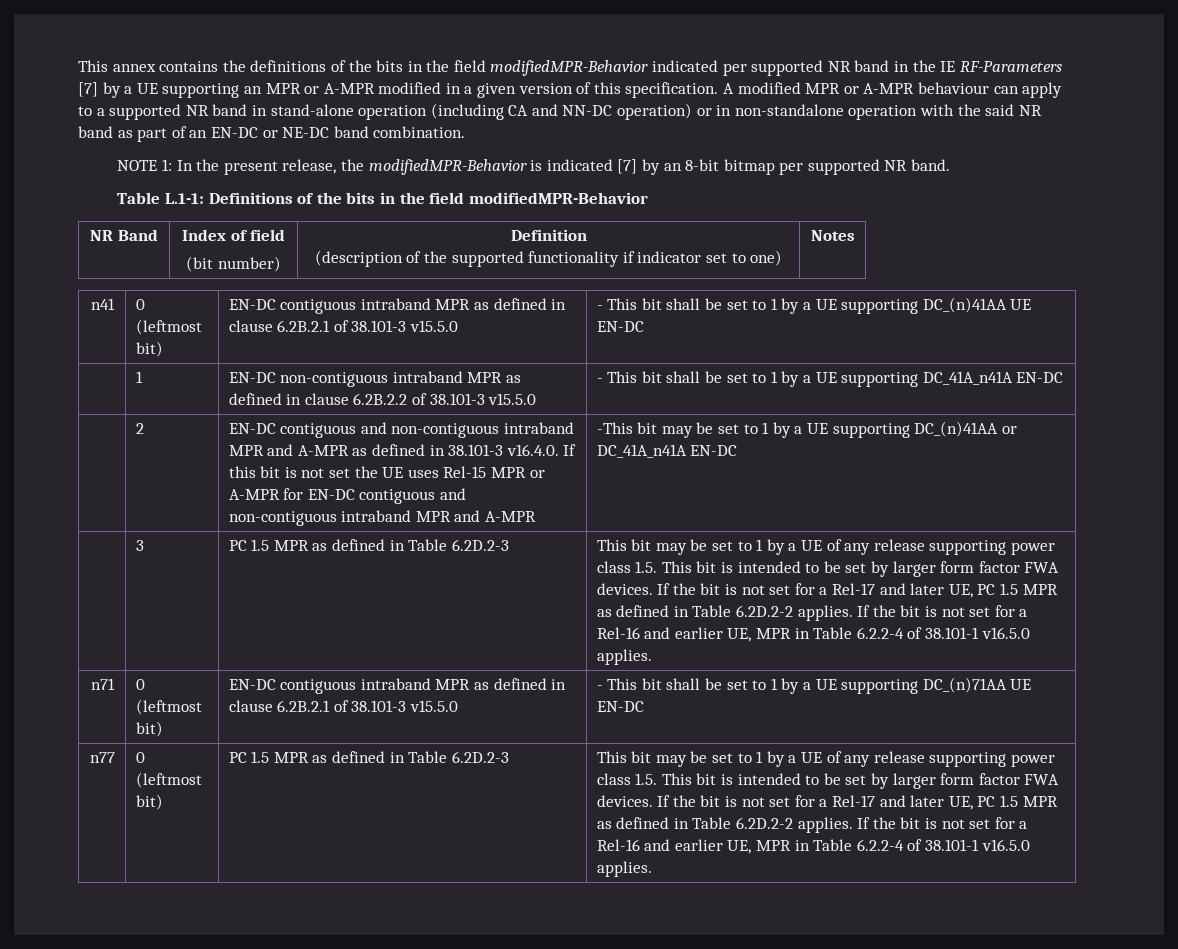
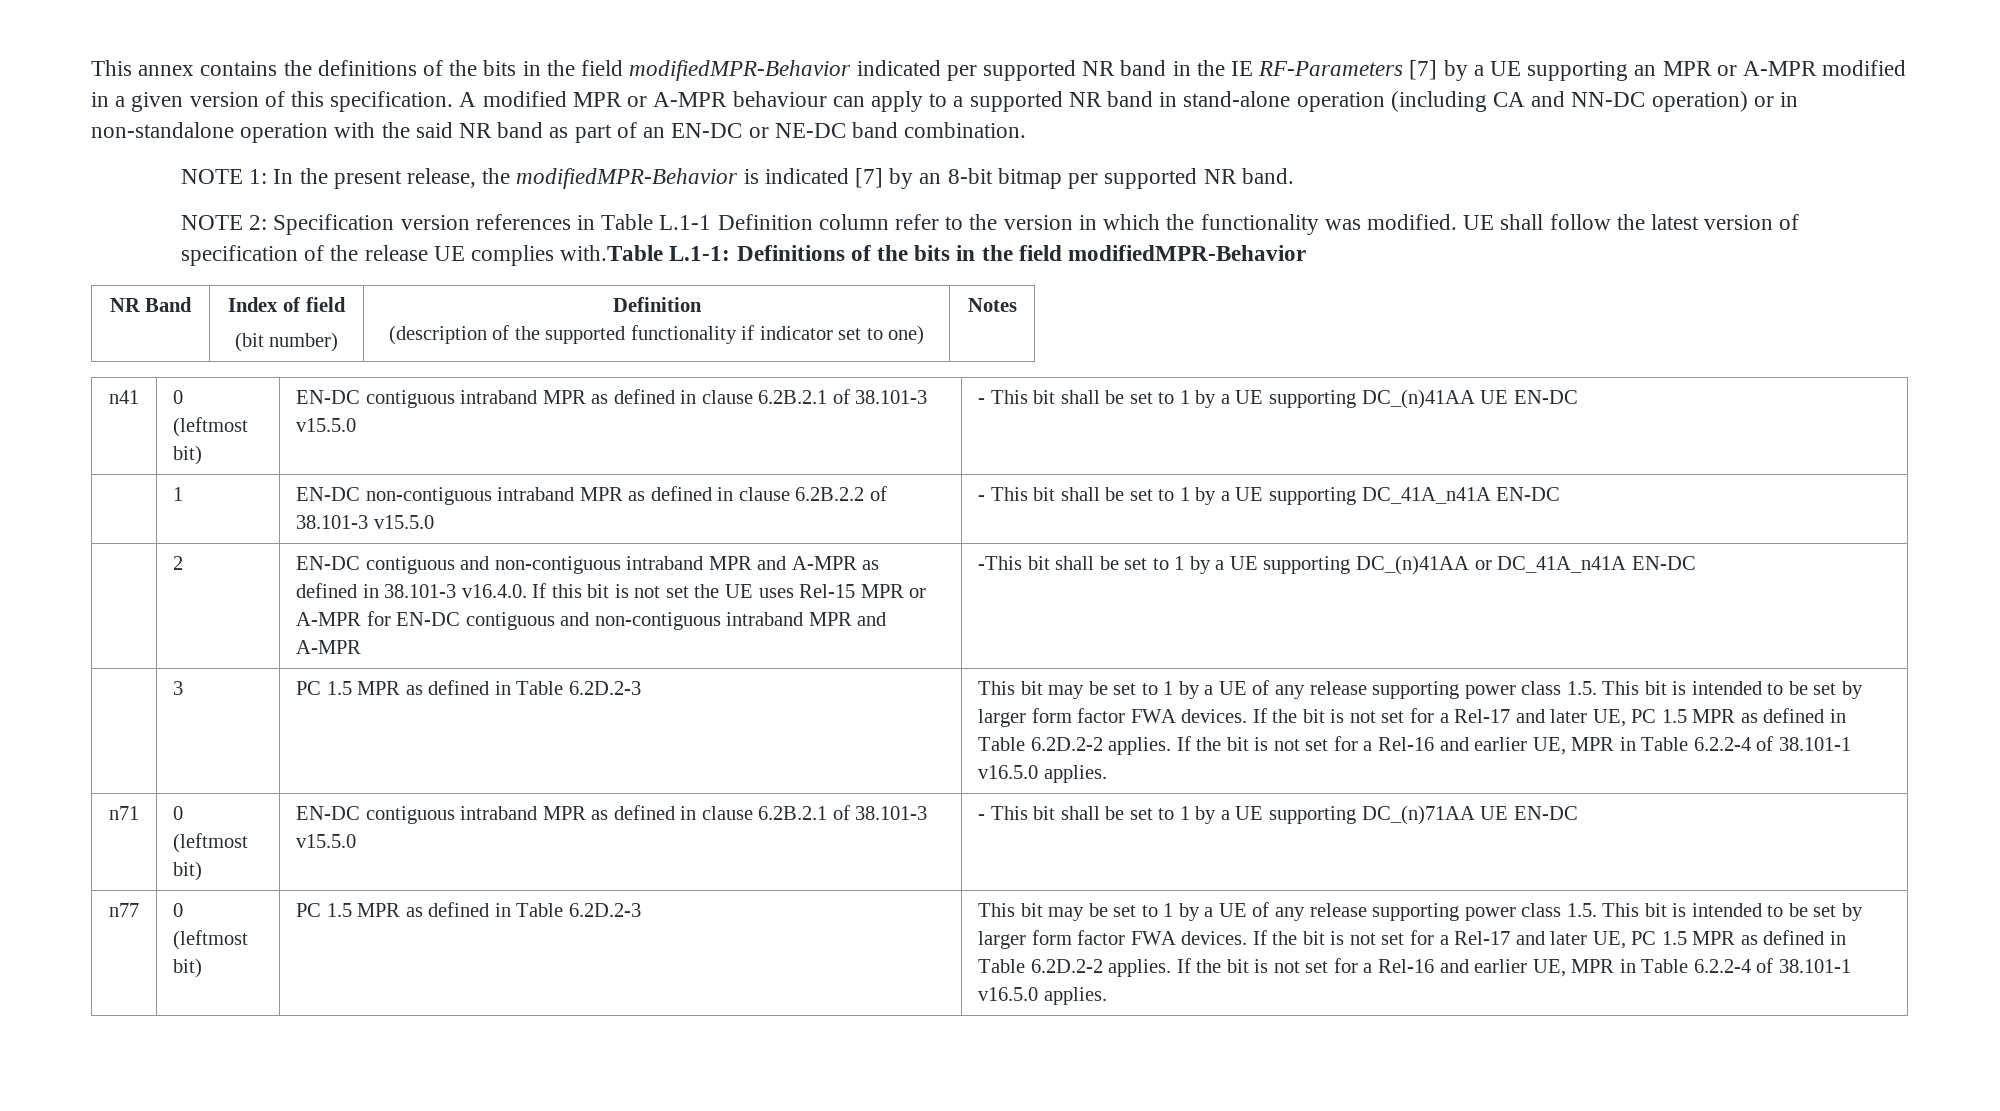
[117,192,161,204] Table -> [180,214,1800,235] [180,245,664,266] NOTE 2: Specification version references in Table L.1-1 Definition column refer to the version in which the functionality was modified. UE shall follow the latest version of specification of the release UE complies with.Table
[661,426,693,438] may -> [1055,556,1095,570] shall

